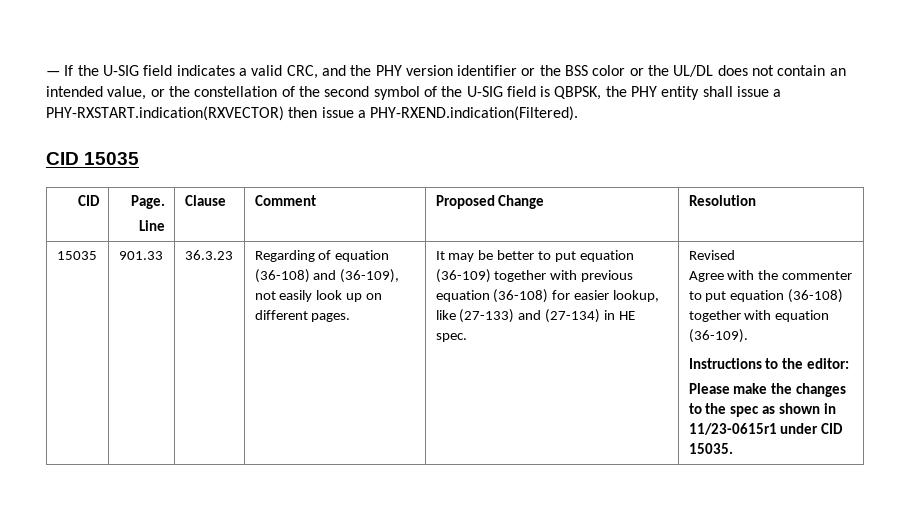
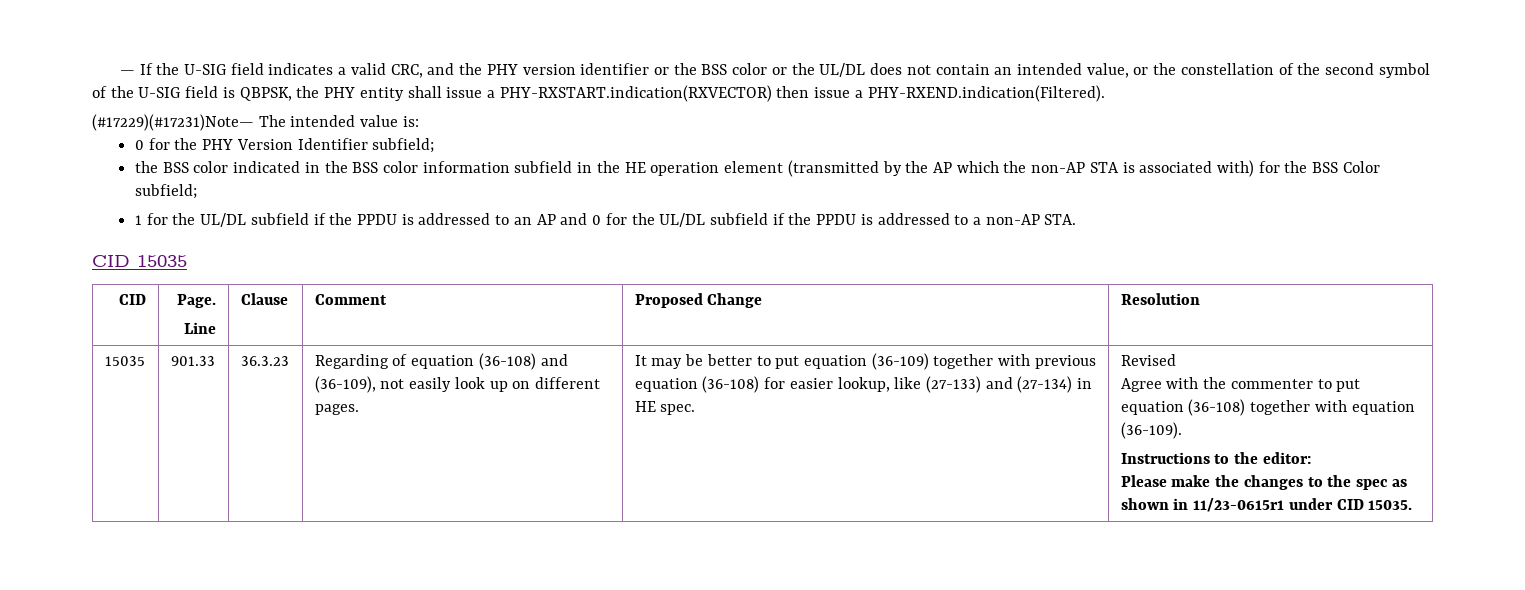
(579, 113) none -> [92,114,419,131] [134,138,435,153] [134,160,1380,177] [134,184,197,199] [134,213,1077,227] // (#17229)(#17231)Note— The intended value is: // 0 for the PHY Version Identifier subfield; // the BSS color indicated in the BSS color information subfield in the HE operation element (transmitted by the AP which the non-AP STA is associated with) for the BSS Color subfield; // 1 for the UL/DL subfield if the PPDU is addressed to an AP and 0 for the UL/DL subfield if the PPDU is addressed to a non-AP STA.

